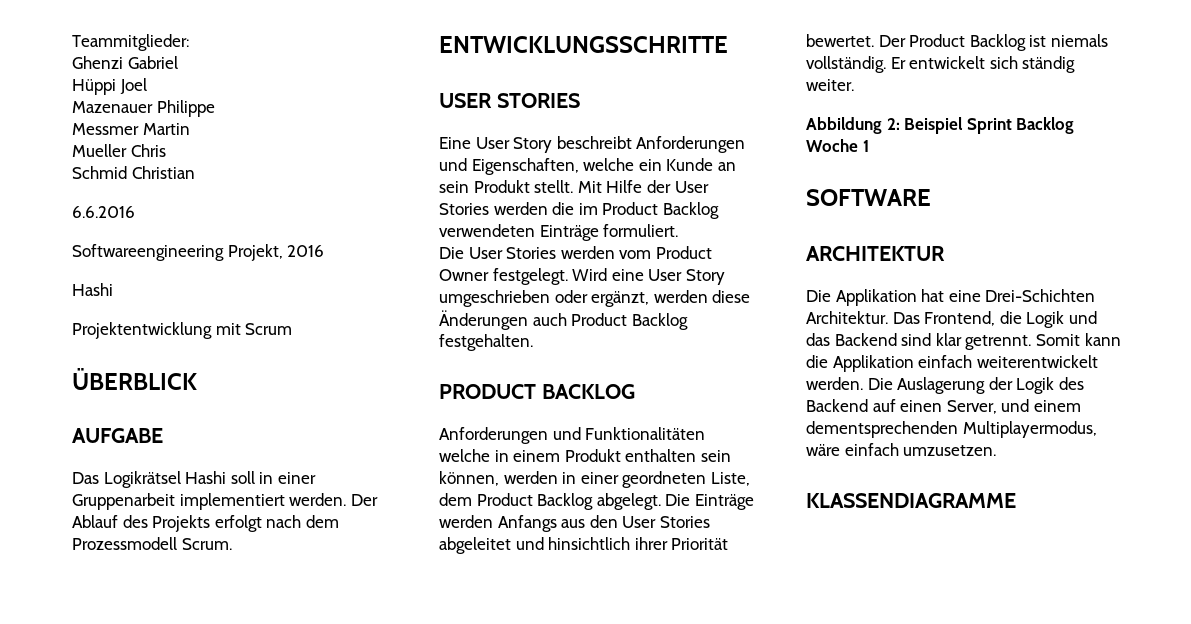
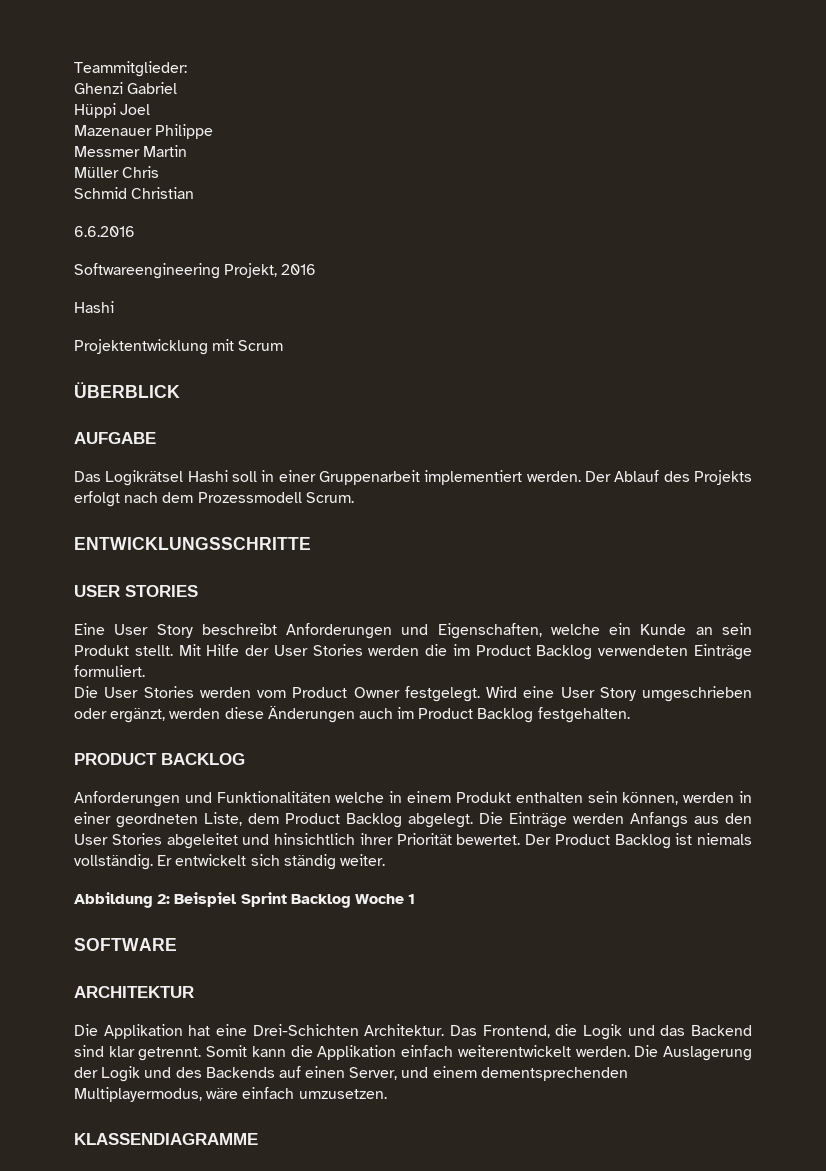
[72,144,127,157] Mueller -> [74,167,119,178] Müller
(567, 319) none -> [397,707,415,719] im
[1058,377,1084,390] [806,399,868,412] des Backend -> [144,1067,275,1078] und des Backends

